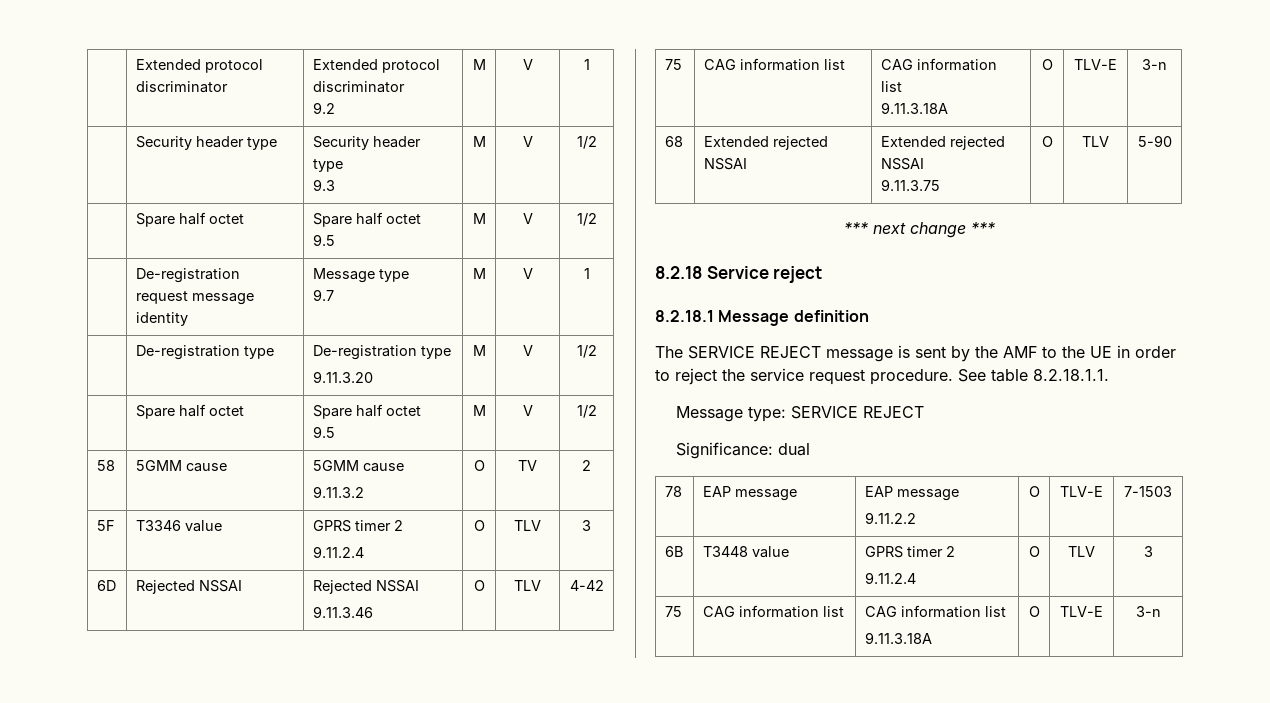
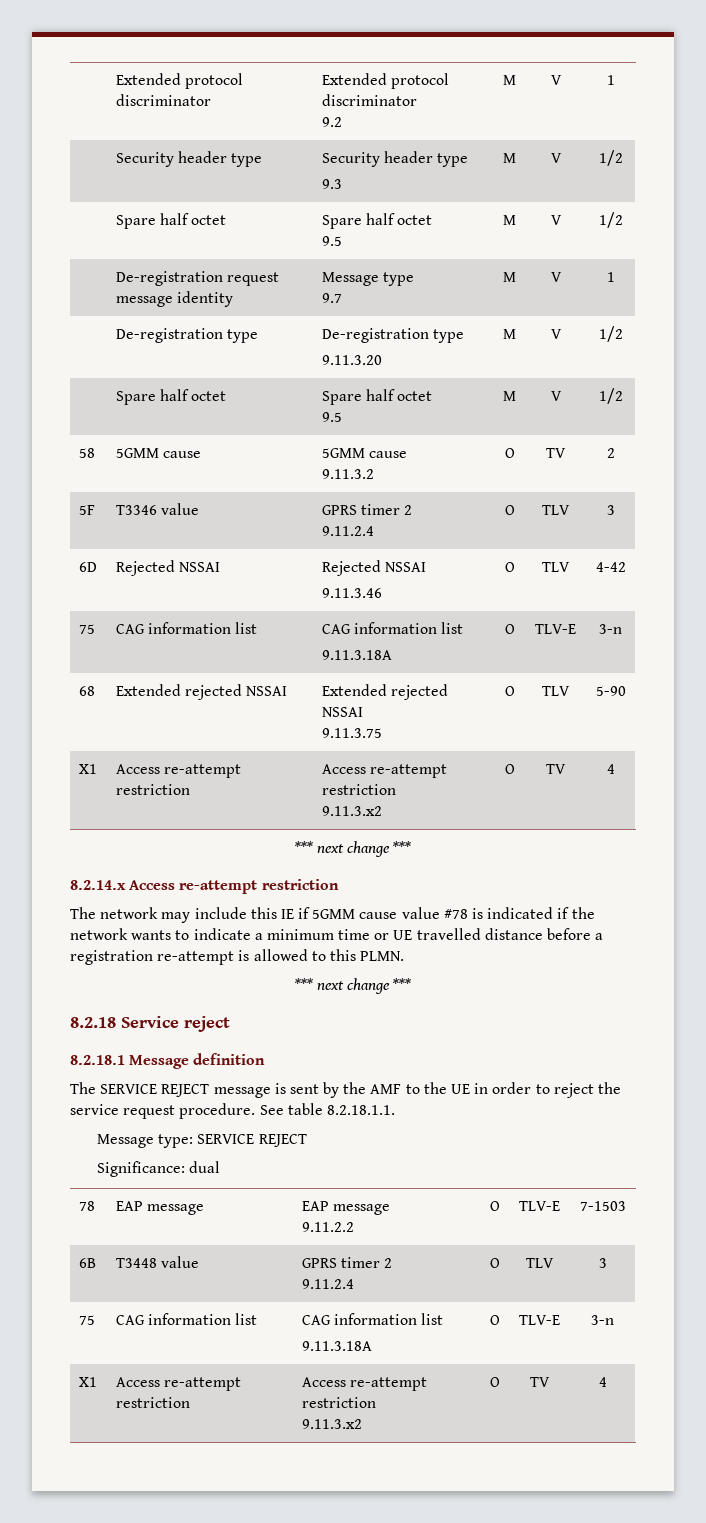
(1172, 141) none -> [79,764,98,774] [116,764,242,778] [116,784,191,795] [322,764,448,778] [322,784,397,795] [322,806,383,816] [504,764,515,774] [546,764,566,774] [606,764,615,774] [293,841,413,857] [70,879,339,894] [70,907,595,923] [70,928,604,940] [70,949,405,965] // X1 | Access re-attempt restriction | Access re-attempt restriction // 9.11.3.x2 | O | TV | 4 // *** next change *** // 8.2.14.x Access re-attempt restriction // The network may include this IE if 5GMM cause value #78 is indicated if the network wants to indicate a minimum time or UE travelled distance before a registration re-attempt is allowed to this PLMN.
(1161, 611) none -> [79,1377,98,1387] [116,1377,242,1391] [116,1397,191,1408] [302,1377,428,1391] [302,1397,377,1408] [302,1419,363,1429] [490,1377,500,1387] [530,1377,550,1387] [598,1377,607,1387] // X1 | Access re-attempt restriction | Access re-attempt restriction // 9.11.3.x2 | O | TV | 4

